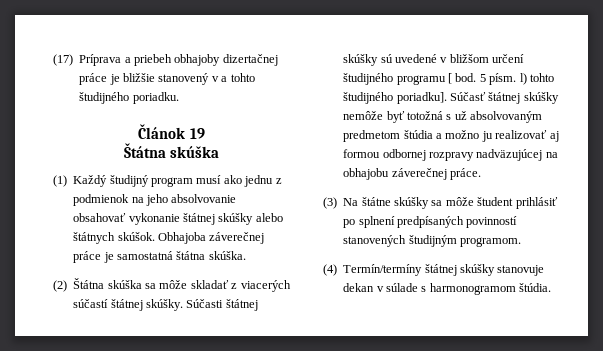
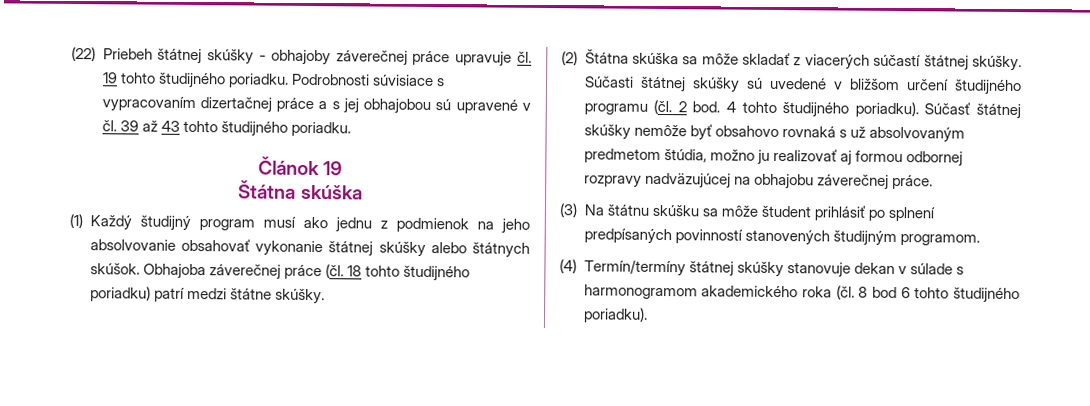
[53,54,278,66] [79,73,228,85] (17) Príprava a priebeh obhajoby dizertačnej práce je bližšie stanovený v a -> [71,46,532,67] [102,72,445,89] [101,96,531,115] [101,120,180,132] (22) Priebeh štátnej skúšky - obhajoby záverečnej práce upravuje čl. 19 tohto študijného poriadku. Podrobnosti súvisiace s vypracovaním dizertačnej práce a s jej obhajobou sú upravené v čl. 39 až 43
[103,251,246,263] je samostatná štátna skúška. -> [324,264,470,282] [89,286,325,305] (čl. 18 tohto študijného poriadku) patrí medzi štátne skúšky.
[448,73,554,85] [343,92,447,104] [ bod. 5 písm. l) tohto študijného poriadku]. -> [653,99,919,118] (čl. 2 bod. 4 tohto študijného poriadku).
[407,111,443,120] totožná -> [714,125,836,138] obsahovo rovnaká
[403,130,442,139] štúdia a -> [663,149,707,163] štúdia,
[361,197,429,209] štátne skúšky -> [606,204,699,217] štátnu skúšku
[519,283,552,292] štúdia. -> [701,285,1020,304] [582,307,648,323] akademického roka (čl. 8 bod 6 tohto študijného poriadku).

